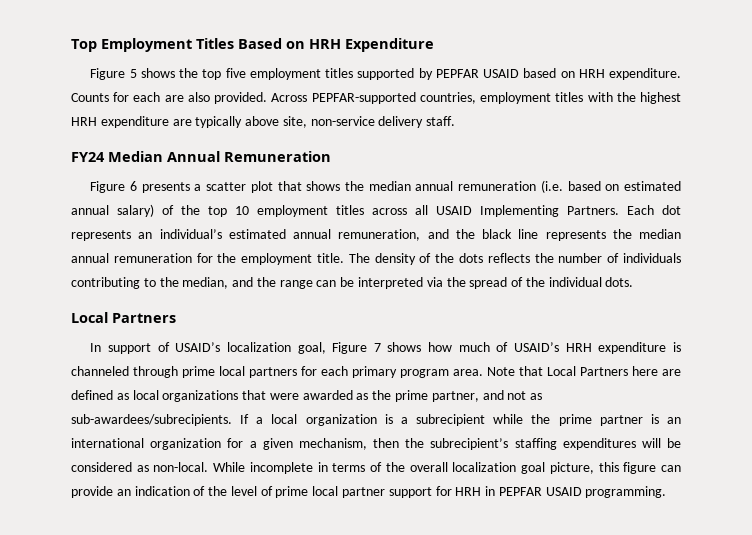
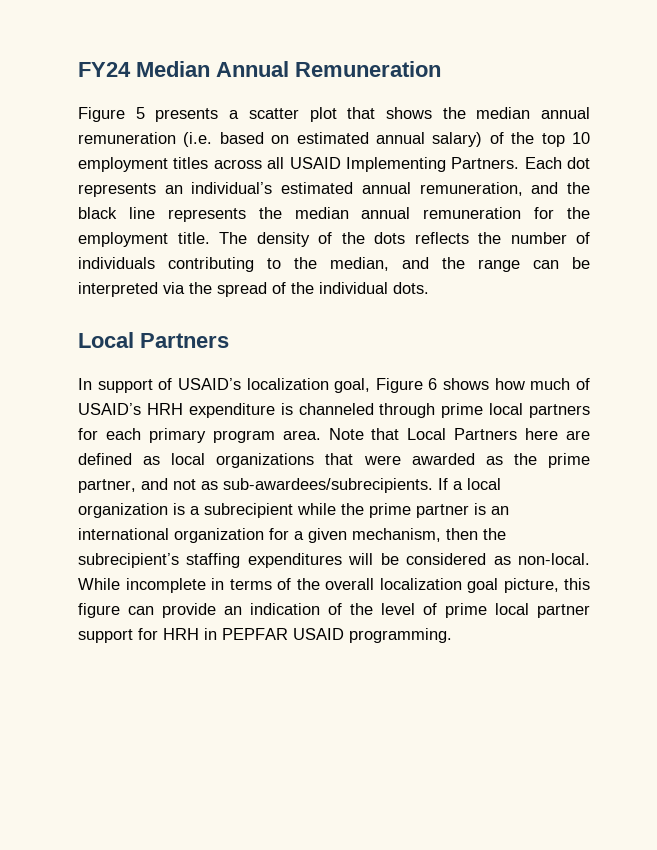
[71,38,434,52] [90,68,681,80] [71,92,682,104] [71,116,456,128] Top Employment Titles Based on HRH Expenditure // Figure 5 shows the top five employment titles supported by PEPFAR USAID based on HRH expenditure. Counts for each are also provided. Across PEPFAR-supported countries, employment titles with the highest HRH expenditure are typically above site, non-service delivery staff. // -> (78, 69) none
[129,181,137,191] 6 -> [135,107,145,119] 5
[373,343,381,352] 7 -> [428,378,438,390] 6

